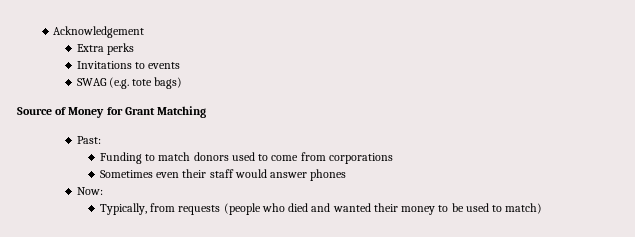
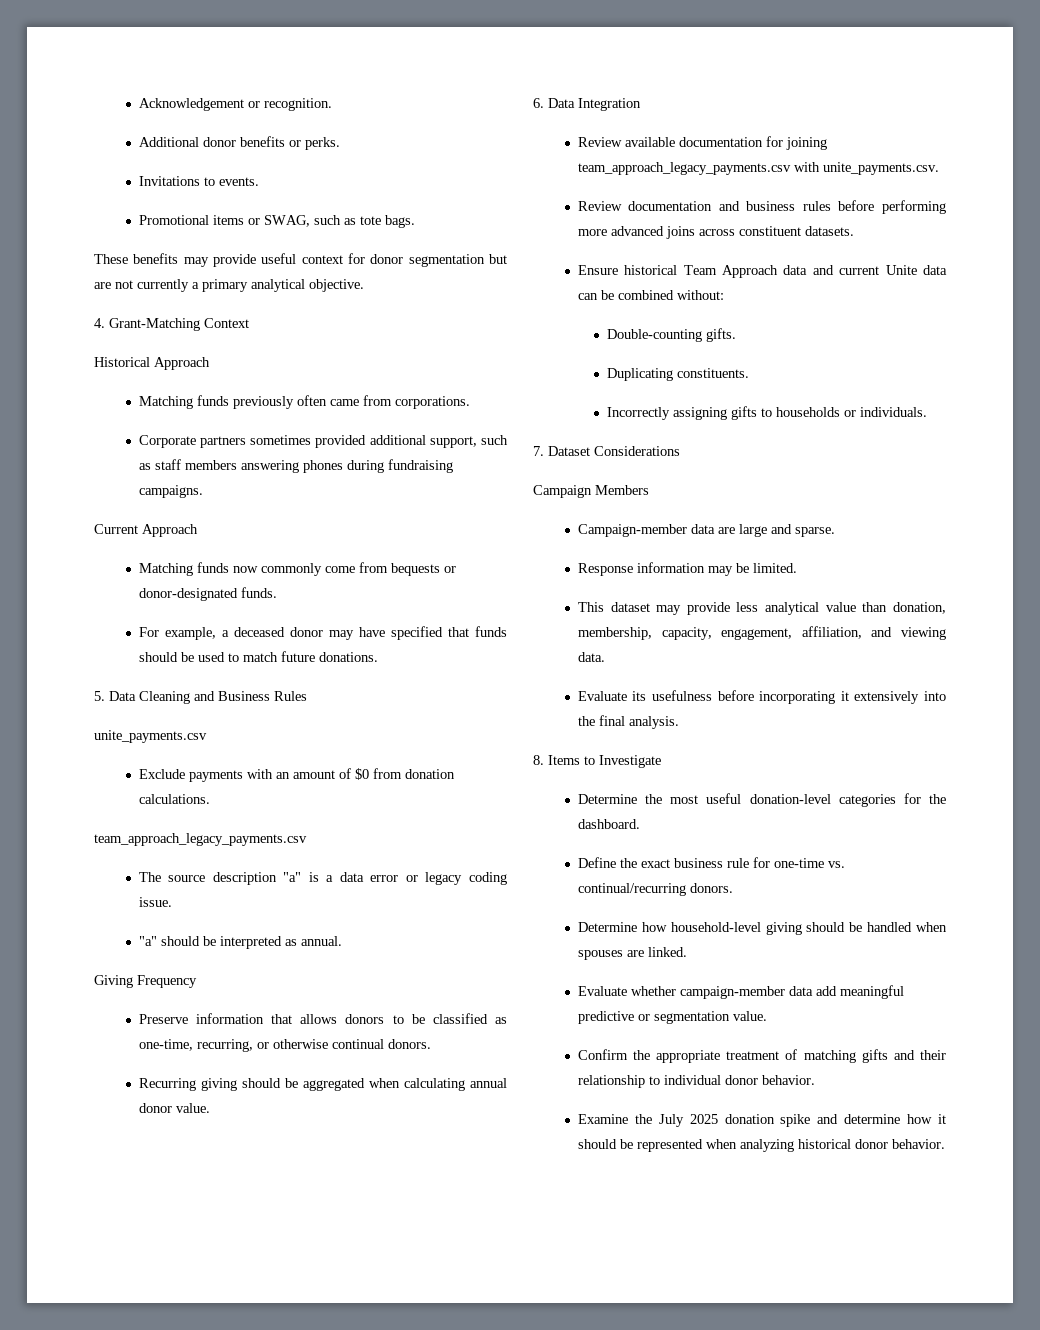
[76,43,134,55] [76,61,181,69] [76,77,183,89] [17,106,207,118] [76,136,101,144] [100,152,393,164] [100,169,347,181] [76,187,103,195] [100,203,543,215] // Extra perks // Invitations to events // SWAG (e.g. tote bags) // Source of Money for Grant Matching // Past: // Funding to match donors used to come from corporations // Sometimes even their staff would answer phones // Now: // Typically, from requests (people who died and wanted their money to be used to match) -> [247,98,332,111] [138,136,340,150] [138,176,259,186] [138,215,415,228] [94,253,507,267] [94,279,364,292] [94,318,249,331] [94,357,210,370] [138,395,470,409] [138,435,509,448] [138,459,453,473] [138,485,203,498] [94,524,198,537] [138,562,456,576] [138,587,277,601] [138,626,508,640] [138,651,378,662] [94,691,307,704] [94,730,207,743] [138,768,455,782] [138,794,210,804] [94,833,307,846] [138,872,508,885] [138,897,172,907] [138,936,342,949] [94,975,197,988] [138,1013,508,1024] [138,1039,431,1052] [138,1078,507,1091] [138,1103,210,1113] [533,98,641,111] [577,136,827,150] [577,162,939,175] [577,200,946,214] [577,226,854,239] [577,265,948,278] [577,290,724,300] [606,328,736,342] [606,368,749,381] [606,406,927,420] [533,446,680,456] [533,485,649,498] [577,524,835,537] [577,562,797,576] [577,602,947,615] [577,626,946,640] [577,652,605,662] [577,690,946,704] [577,715,679,729] [533,755,661,768] [577,793,946,807] [577,819,640,829] [577,857,845,868] [577,883,733,896] [577,922,947,935] [577,947,687,960] [577,985,904,999] [577,1011,767,1024] [577,1049,947,1063] [577,1075,815,1088] [577,1114,946,1127] [577,1139,945,1152] or recognition. // Additional donor benefits or perks. // Invitations to events. // Promotional items or SWAG, such as tote bags. // These benefits may provide useful context for donor segmentation but are not currently a primary analytical objective. // 4. Grant-Matching Context // Historical Approach // Matching funds previously often came from corporations. // Corporate partners sometimes provided additional support, such as staff members answering phones during fundraising campaigns. // Current Approach // Matching funds now commonly come from bequests or donor-designated funds. // For example, a deceased donor may have specified that funds should be used to match future donations. // 5. Data Cleaning and Business Rules // unite_payments.csv // Exclude payments with an amount of $0 from donation calculations. // team_approach_legacy_payments.csv // The source description "a" is a data error or legacy coding issue. // "a" should be interpreted as annual. // Giving Frequency // Preserve information that allows donors to be classified as one-time, recurring, or otherwise continual donors. // Recurring giving should be aggregated when calculating annual donor value. // 6. Data Integration // Review available documentation for joining team_approach_legacy_payments.csv with unite_payments.csv. // Review documentation and business rules before performing more advanced joins across constituent datasets. // Ensure historical Team Approach data and current Unite data can be combined without: // Double-counting gifts. // Duplicating constituents. // Incorrectly assigning gifts to households or individuals. // 7. Dataset Considerations // Campaign Members // Campaign-member data are large and sparse. // Response information may be limited. // This dataset may provide less analytical value than donation, membership, capacity, engagement, affiliation, and viewing data. // Evaluate its usefulness before incorporating it extensively into the final analysis. // 8. Items to Investigate // Determine the most useful donation-level categories for the dashboard. // Define the exact business rule for one-time vs. continual/recurring donors. // Determine how household-level giving should be handled when spouses are linked. // Evaluate whether campaign-member data add meaningful predictive or segmentation value. // Confirm the appropriate treatment of matching gifts and their relationship to individual donor behavior. // Examine the July 2025 donation spike and determine how it should be represented when analyzing historical donor behavior.

